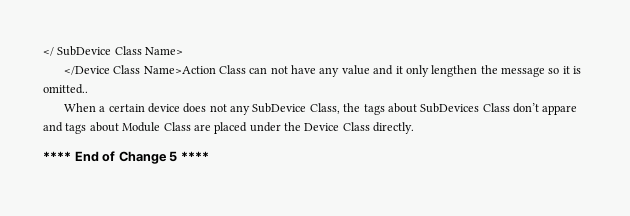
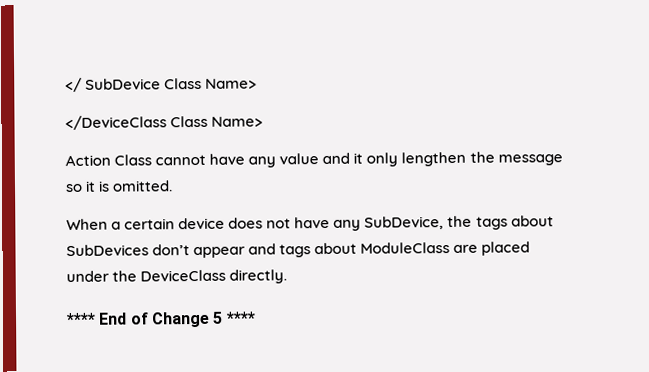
[63,65,288,75] </Device Class Name>Action Class can not -> [65,115,264,131] [65,154,207,167] </DeviceClass Class Name> // Action Class cannot
[43,84,88,94] omitted.. -> [112,180,174,192] omitted.
[230,103,340,115] any SubDevice Class, -> [294,216,445,231] have any SubDevice,
[482,103,578,115] Class don’t appare -> [152,244,246,259] don’t appear
[122,122,191,132] Module Class -> [360,242,451,254] ModuleClass
[304,122,370,131] Device Class -> [140,269,227,282] DeviceClass

